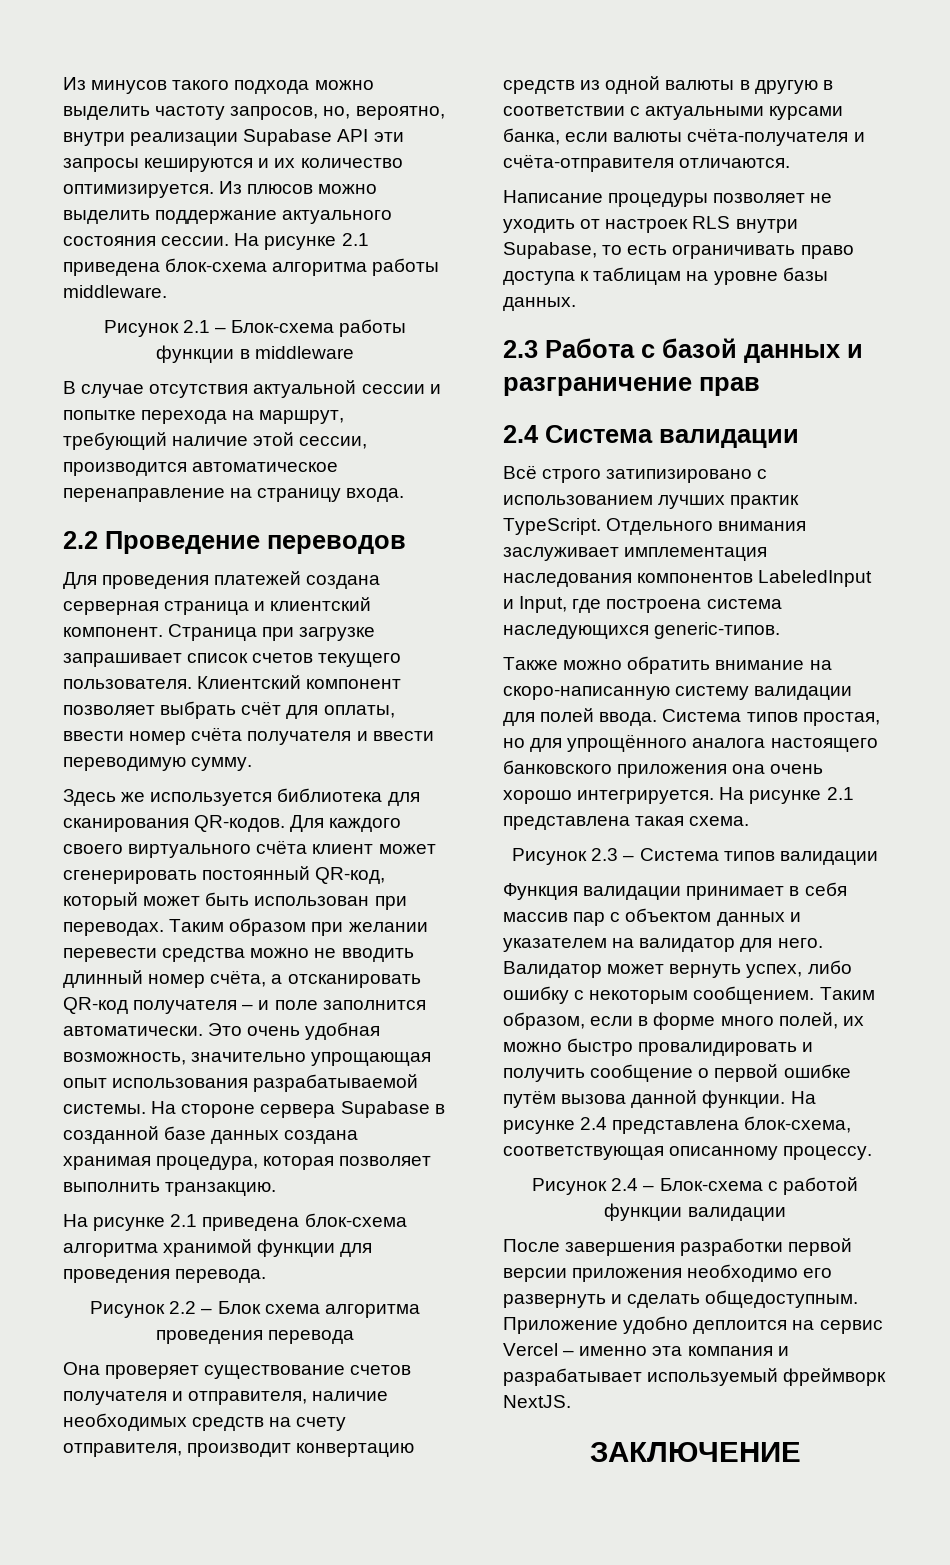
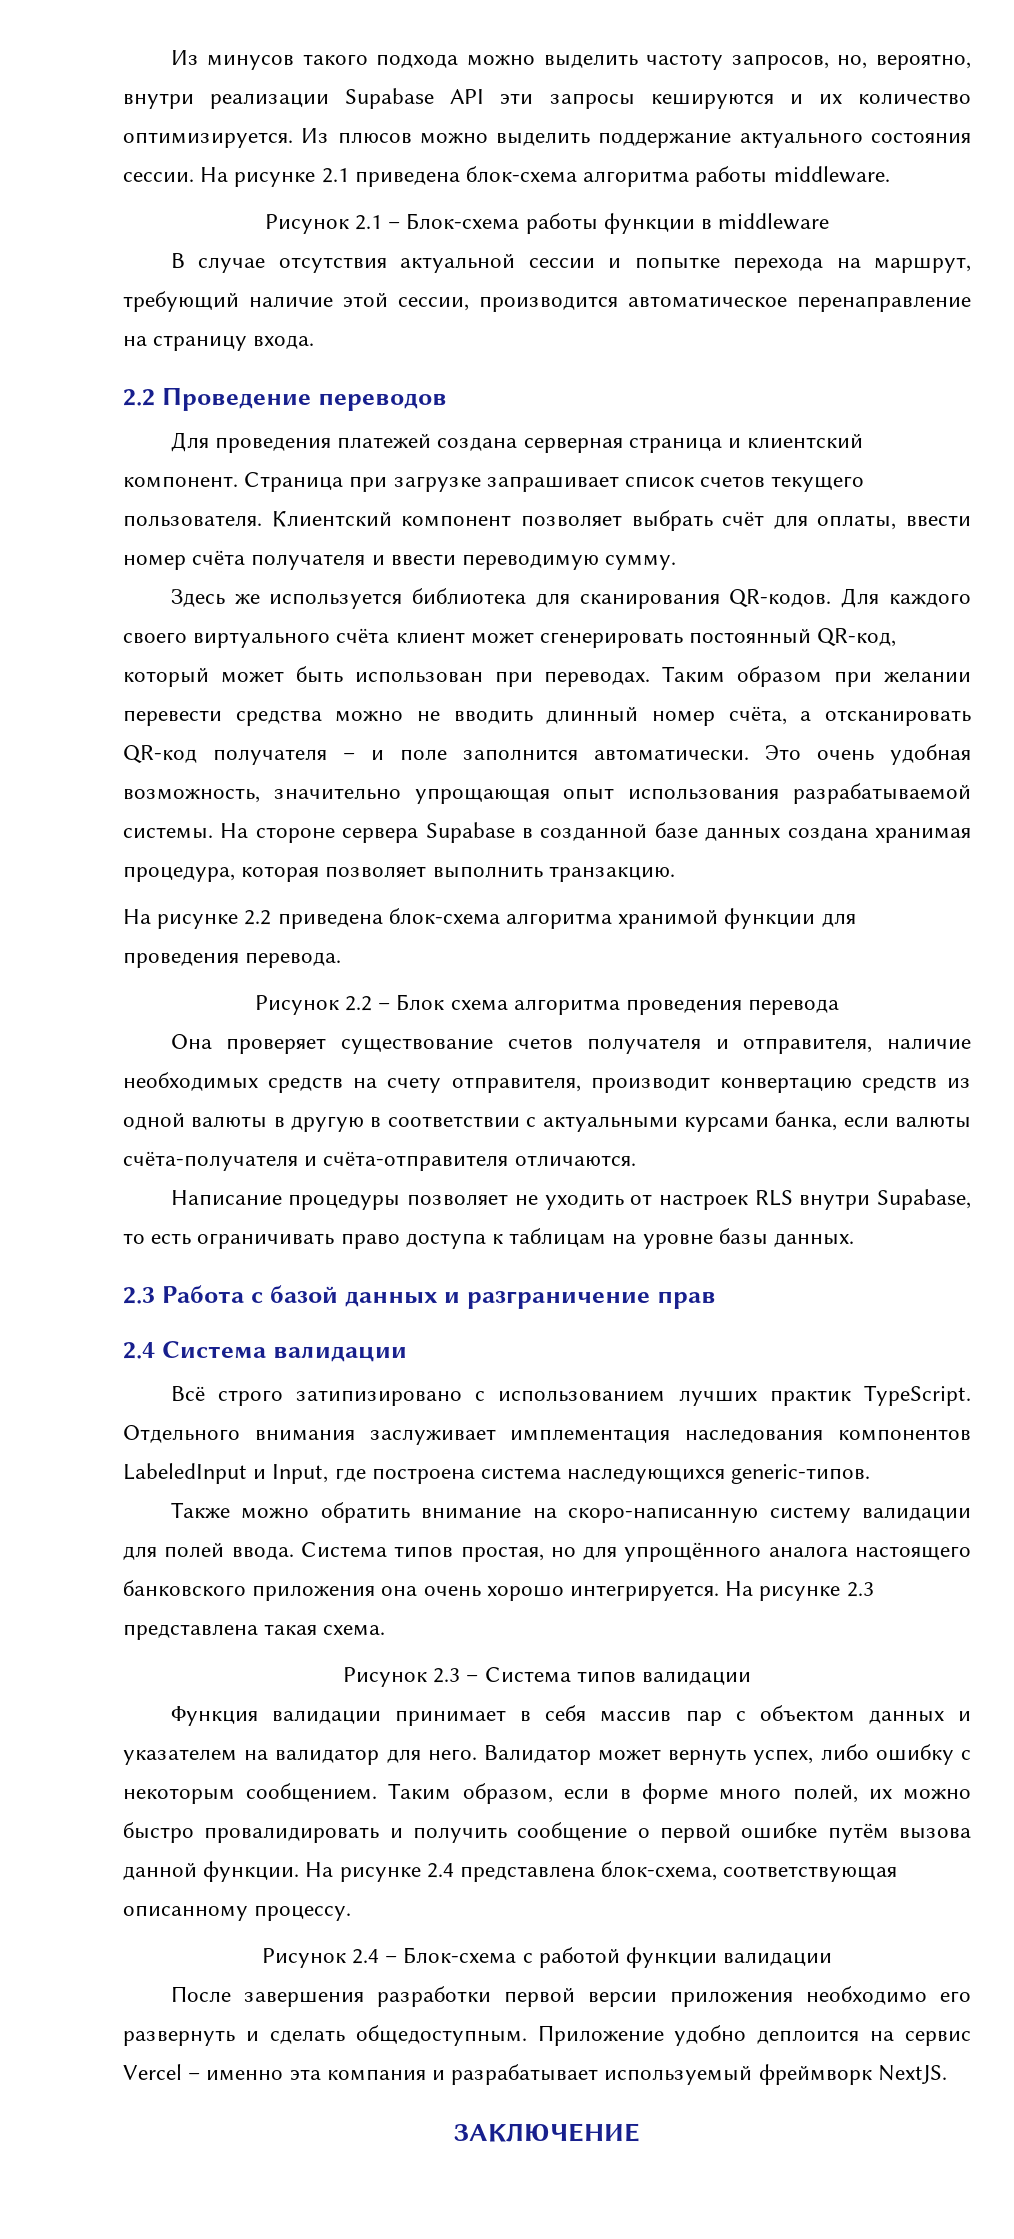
[170,1214,198,1227] 2.1 -> [244,910,272,925] 2.2
[826,787,854,800] 2.1 -> [846,1582,874,1597] 2.3

